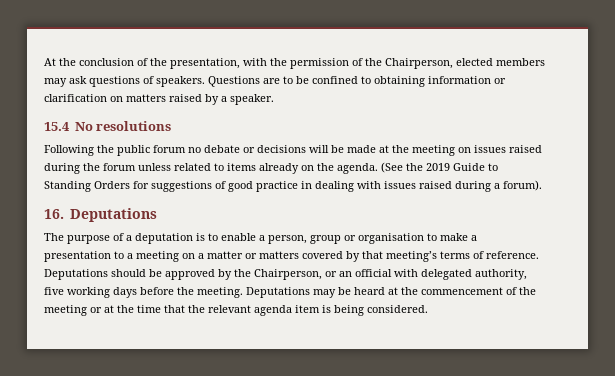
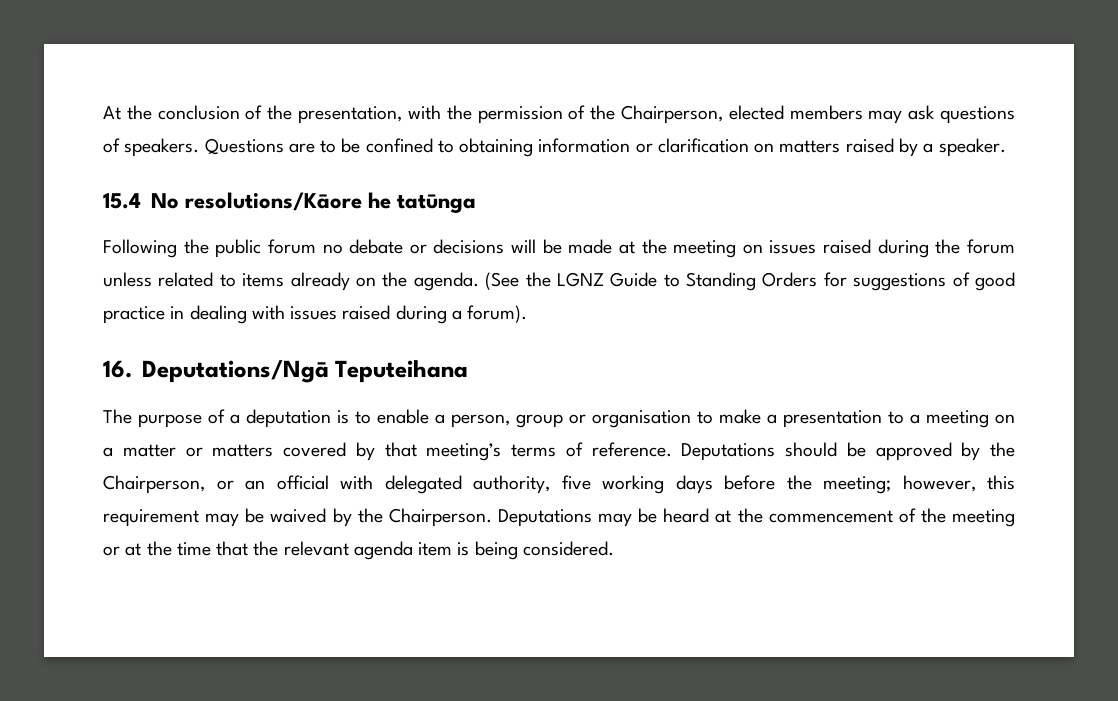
[96,121,172,131] resolutions -> [184,192,476,213] resolutions/Kāore he tatūnga
[426,163,450,171] 2019 -> [556,272,604,287] LGNZ
[69,208,157,222] Deputations -> [141,360,469,383] Deputations/Ngā Teputeihana
[197,287,243,298] meeting. -> [823,475,1015,494] [103,508,492,527] meeting; however, this requirement may be waived by the Chairperson.

